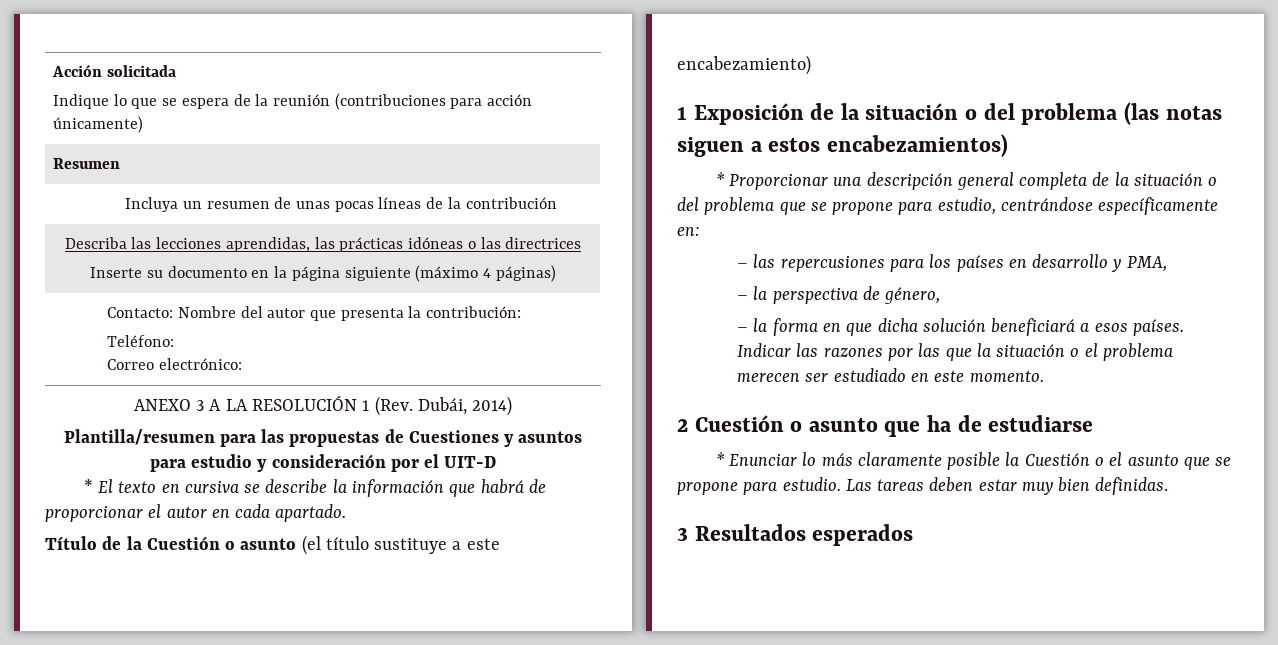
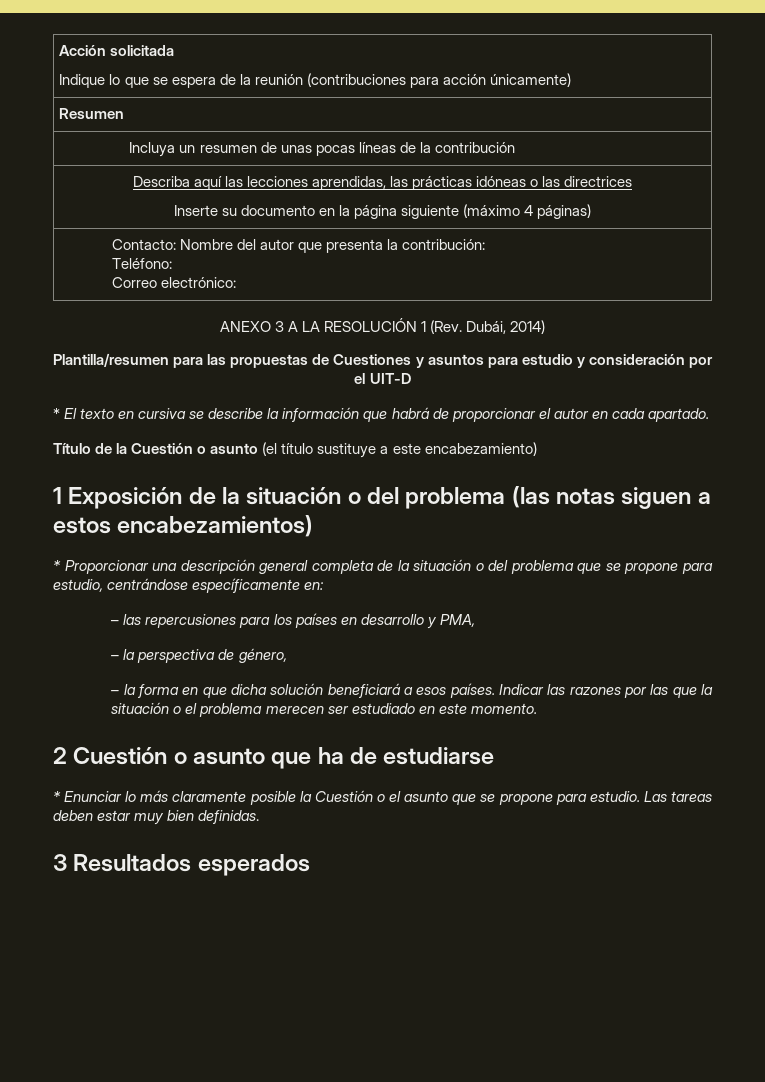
(127, 243) none -> [193,176,222,190] aquí

